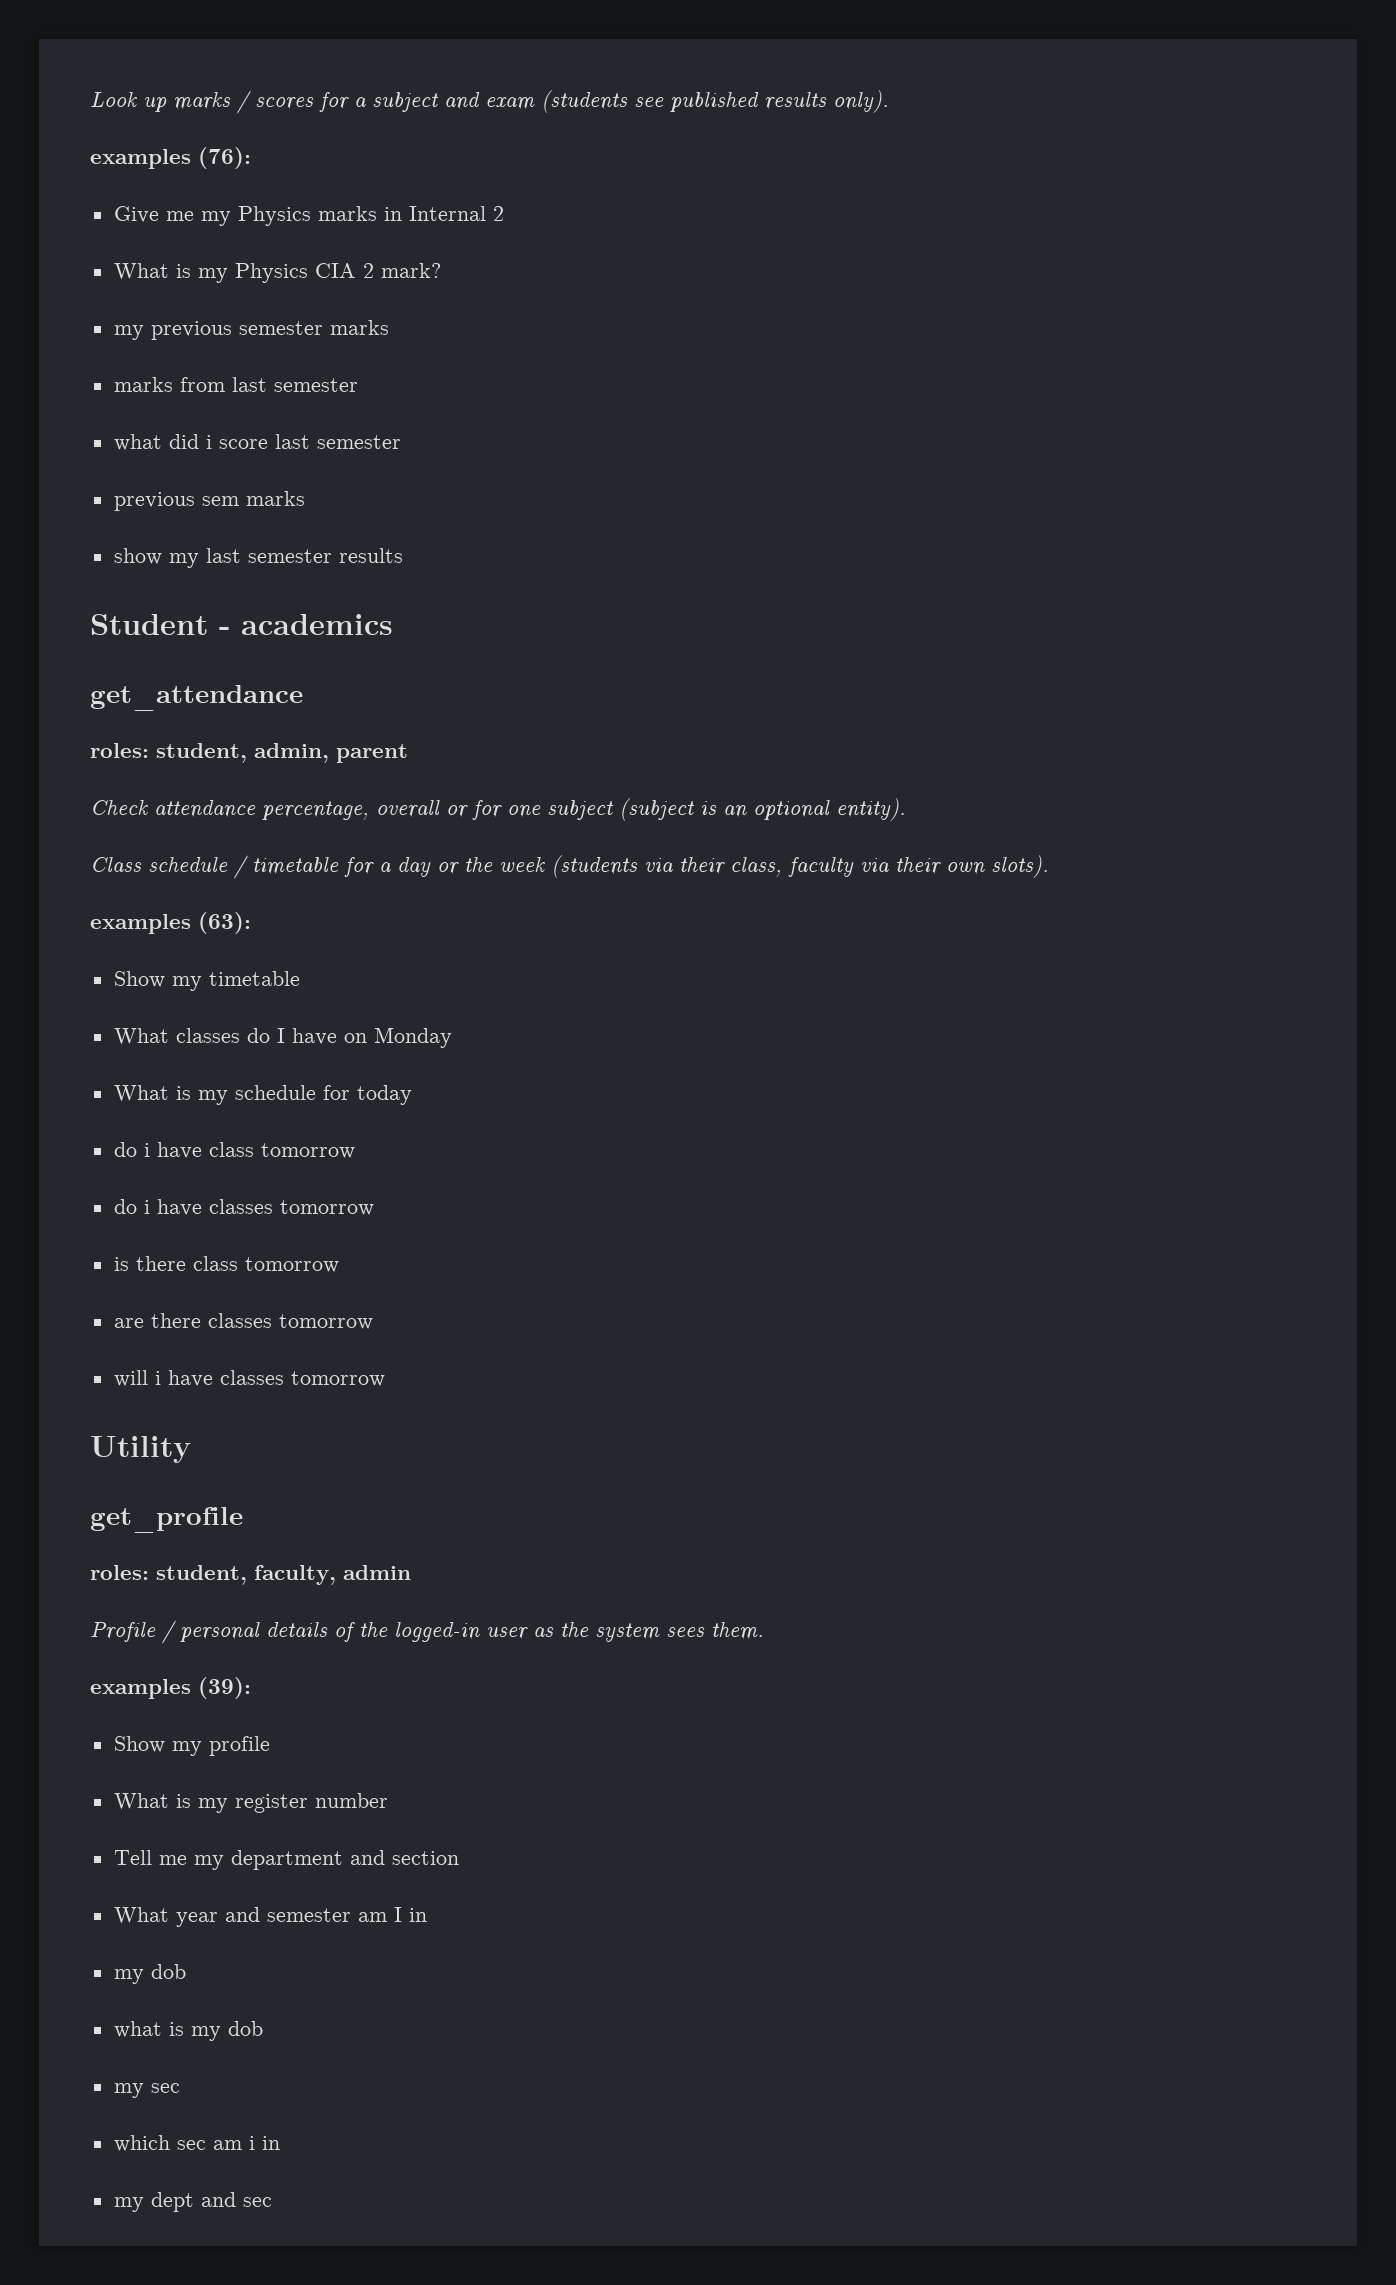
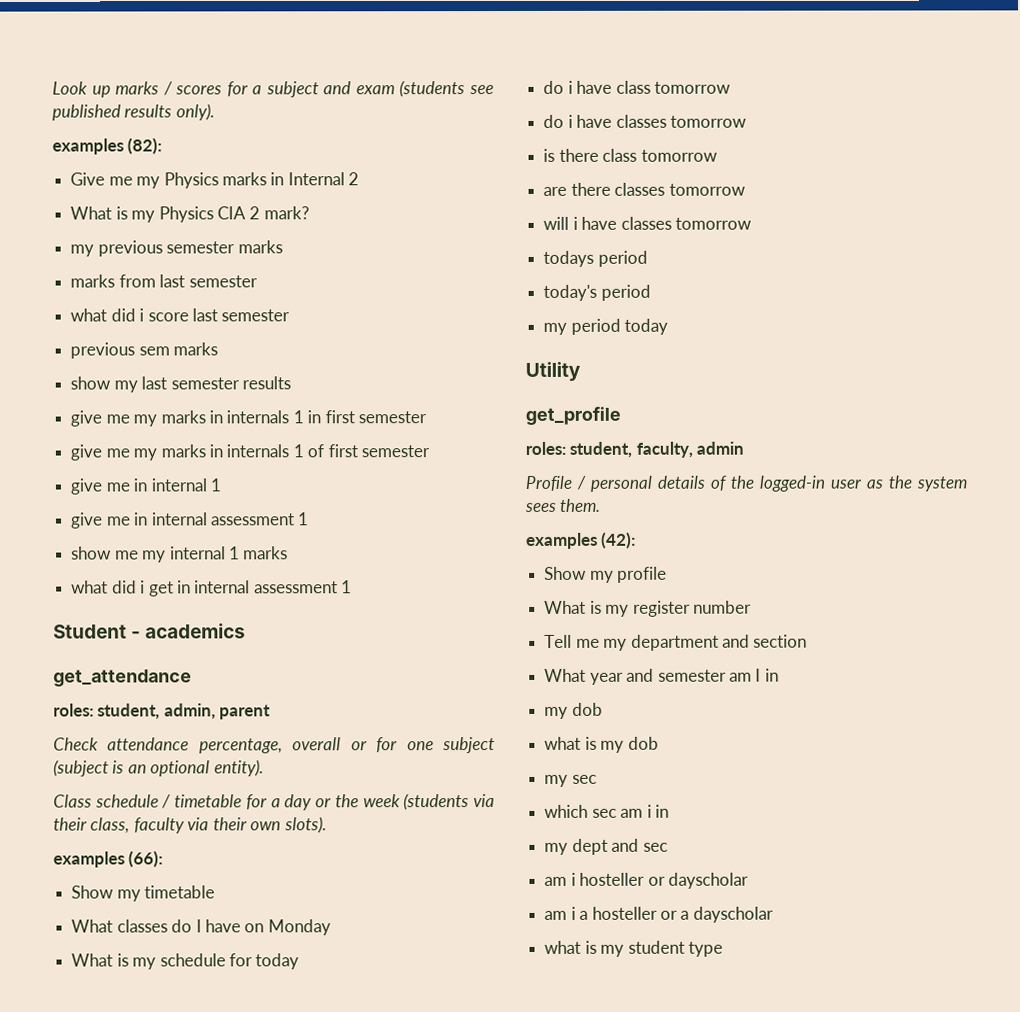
[198,147,251,169] (76): -> [127,137,163,155] (82):
(403, 555) none -> [70,410,428,427] [70,444,431,461] [70,478,221,495] [71,512,310,529] [71,546,289,563] [71,580,353,597] // give me my marks in internals 1 in first semester // give me my marks in internals 1 of first semester // give me in internal 1 // give me in internal assessment 1 // show me my internal 1 marks // what did i get in internal assessment 1
[198,912,251,934] (63): -> [128,850,164,868] (66):
(385, 1379) none -> [543,250,648,267] [543,284,651,301] [543,318,669,335] // todays period // today's period // my period today
[198,1677,251,1699] (39): -> [601,531,637,549] (42):
(272, 2202) none -> [544,872,749,889] [544,906,774,923] [544,940,723,957] // am i hosteller or dayscholar // am i a hosteller or a dayscholar // what is my student type

